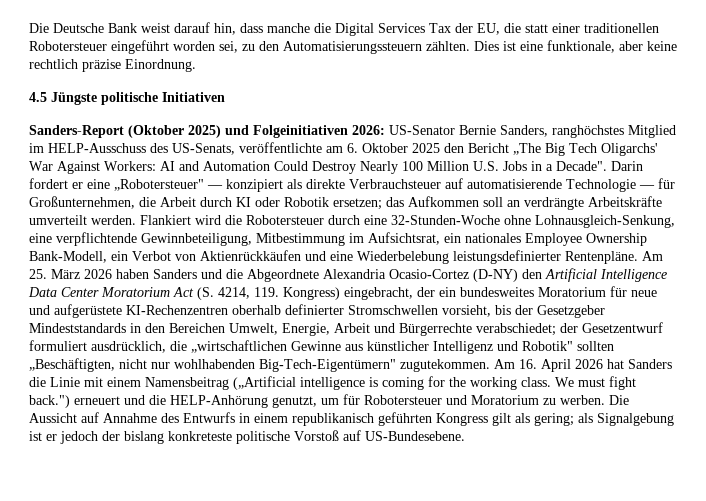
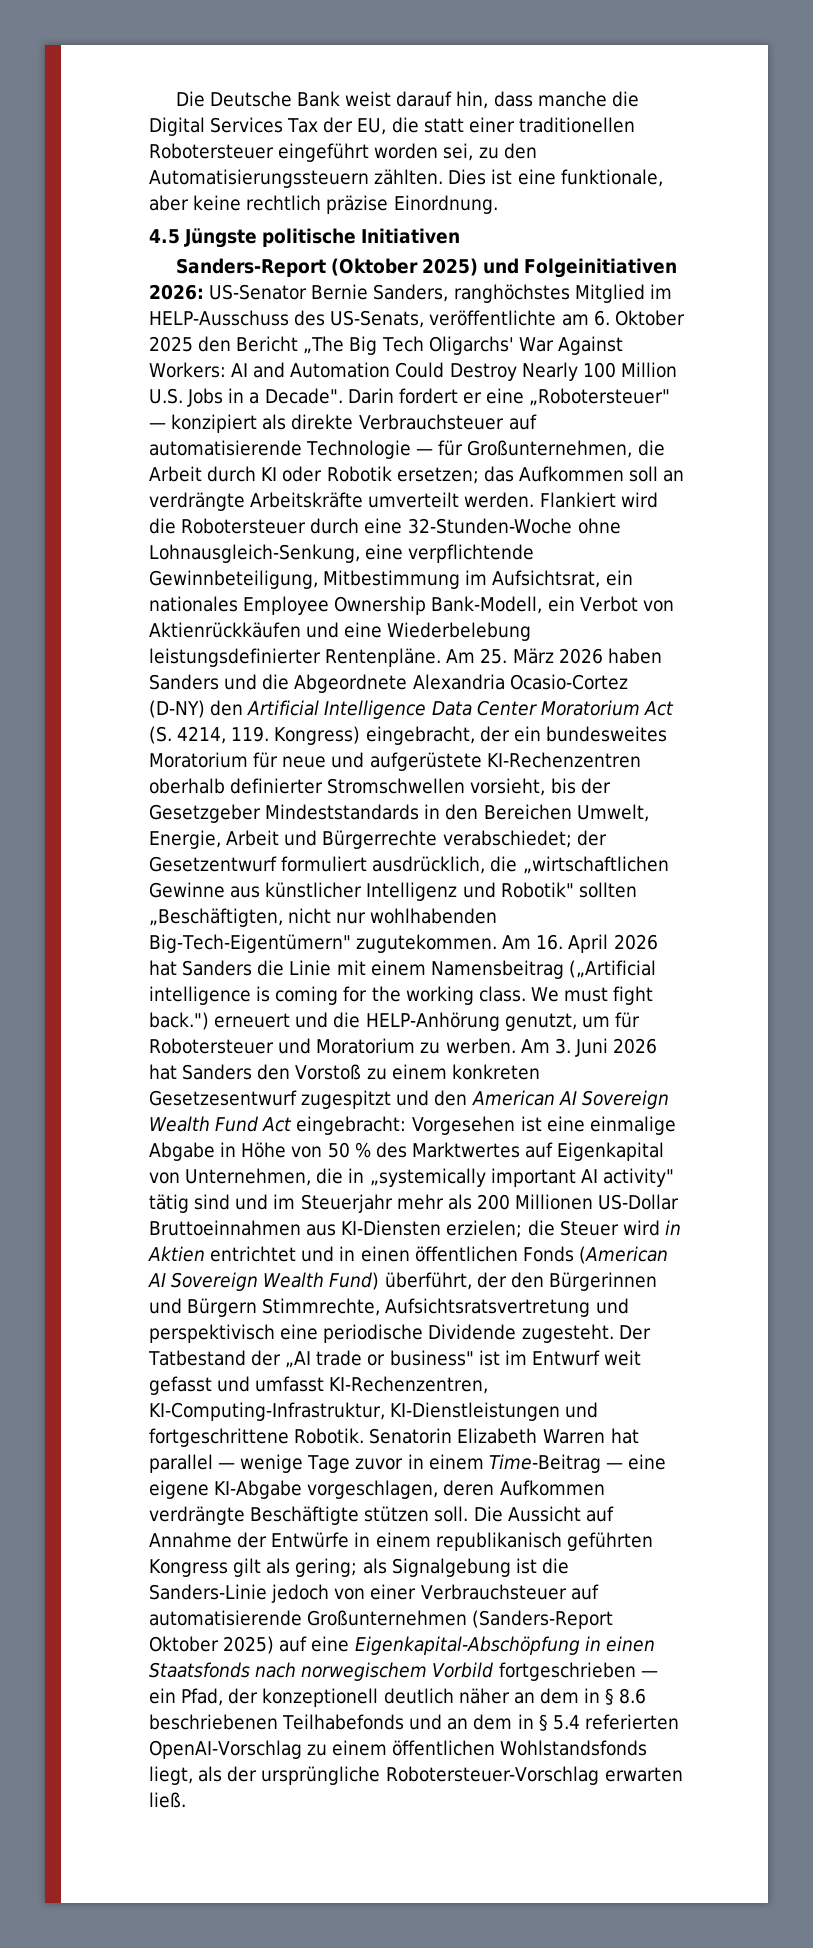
(605, 400) none -> [520,1038,658,1057] [149,1064,540,1080] [149,1090,669,1109] [149,1116,676,1135] [149,1142,665,1161] [149,1168,674,1187] [149,1194,680,1213] [149,1220,681,1238] [148,1246,668,1264] [148,1272,657,1291] [149,1298,629,1317] [149,1324,651,1343] [148,1350,642,1368] [149,1376,489,1395] [149,1402,599,1421] [149,1428,639,1447] [149,1454,667,1473] [149,1480,605,1499] [149,1506,469,1525] Am 3. Juni 2026 hat Sanders den Vorstoß zu einem konkreten Gesetzesentwurf zugespitzt und den American AI Sovereign Wealth Fund Act eingebracht: Vorgesehen ist eine einmalige Abgabe in Höhe von 50 % des Marktwertes auf Eigenkapital von Unternehmen, die in „systemically important AI activity" tätig sind und im Steuerjahr mehr als 200 Millionen US-Dollar Bruttoeinnahmen aus KI-Diensten erzielen; die Steuer wird in Aktien entrichtet und in einen öffentlichen Fonds (American AI Sovereign Wealth Fund) überführt, der den Bürgerinnen und Bürgern Stimmrechte, Aufsichtsratsvertretung und perspektivisch eine periodische Dividende zugesteht. Der Tatbestand der „AI trade or business" ist im Entwurf weit gefasst und umfasst KI-Rechenzentren, KI-Computing-Infrastruktur, KI-Dienstleistungen und fortgeschrittene Robotik. Senatorin Elizabeth Warren hat parallel — wenige Tage zuvor in einem Time-Beitrag — eine eigene KI-Abgabe vorgeschlagen, deren Aufkommen verdrängte Beschäftigte stützen soll.
[161,412,235,423] des Entwurfs -> [237,1532,350,1548] der Entwürfe
[46,430,465,444] er jedoch der bislang konkreteste politische Vorstoß auf US-Bundesebene. -> [541,1558,569,1574] [149,1584,599,1603] [149,1610,614,1629] [149,1636,655,1655] [149,1662,658,1681] [149,1688,647,1707] [149,1714,680,1731] [149,1740,648,1759] [149,1766,683,1785] [149,1792,186,1808] die Sanders-Linie jedoch von einer Verbrauchsteuer auf automatisierende Großunternehmen (Sanders-Report Oktober 2025) auf eine Eigenkapital-Abschöpfung in einen Staatsfonds nach norwegischem Vorbild fortgeschrieben — ein Pfad, der konzeptionell deutlich näher an dem in § 8.6 beschriebenen Teilhabefonds und an dem in § 5.4 referierten OpenAI-Vorschlag zu einem öffentlichen Wohlstandsfonds liegt, als der ursprüngliche Robotersteuer-Vorschlag erwarten ließ.

